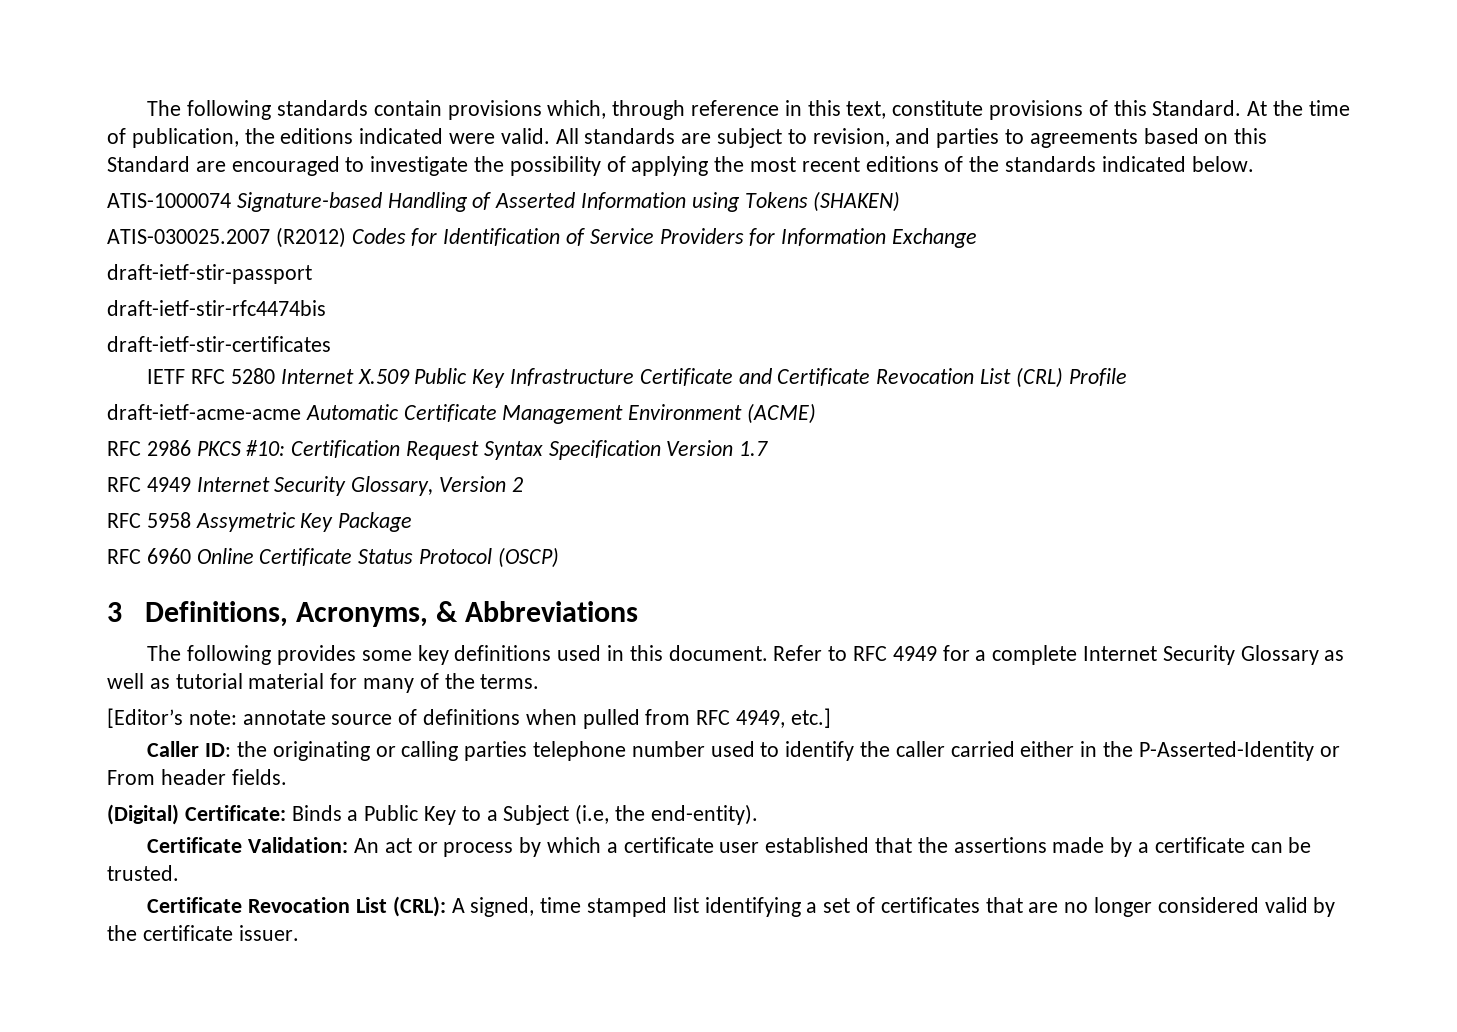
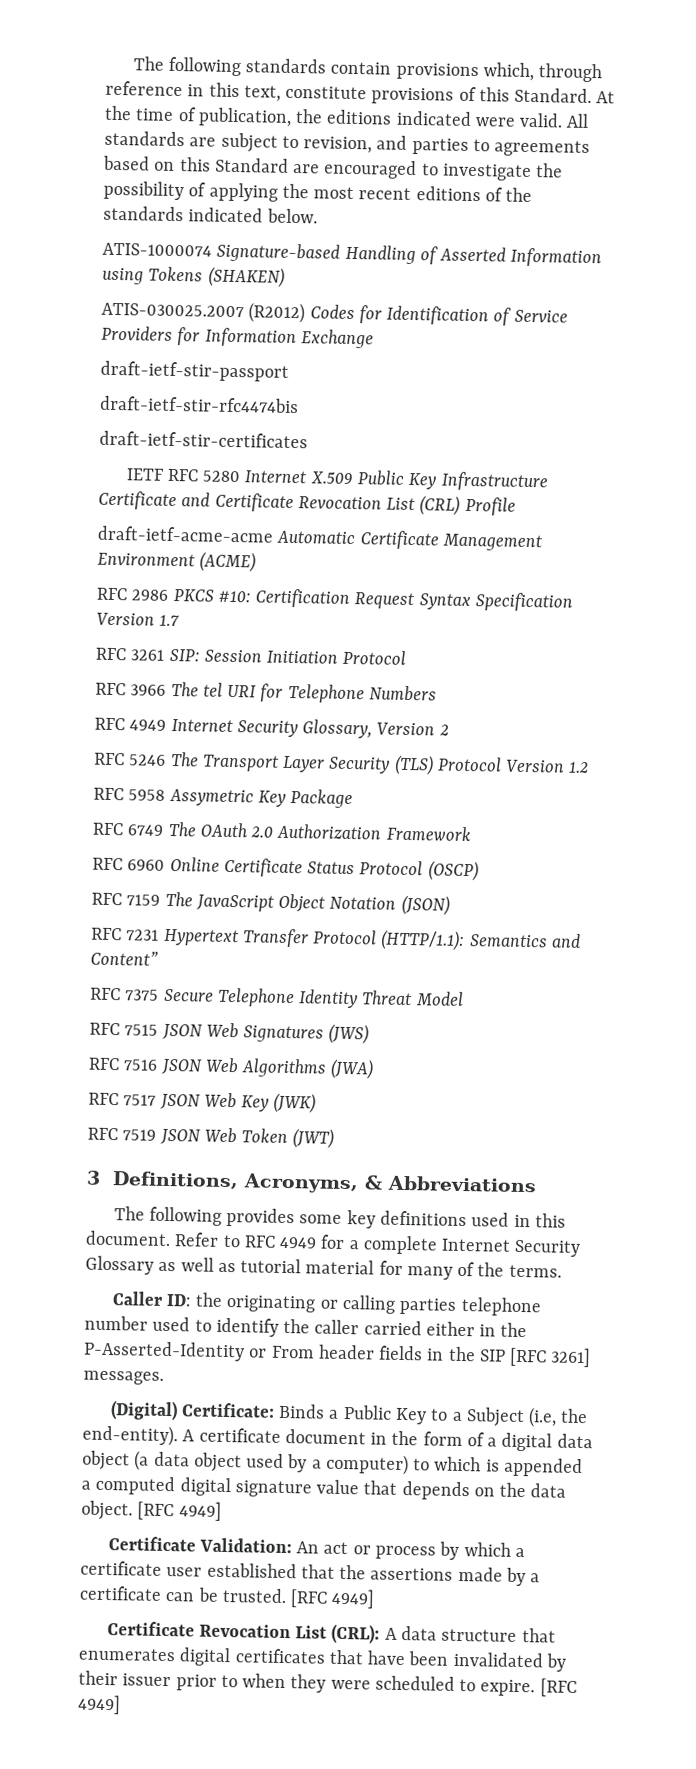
(769, 448) none -> [95,647,407,665] [95,681,437,704] // RFC 3261 SIP: Session Initiation Protocol // RFC 3966 The tel URI for Telephone Numbers
(523, 484) none -> [93,751,590,776] // RFC 5246 The Transport Layer Security (TLS) Protocol Version 1.2
(413, 522) none -> [92,821,471,842] // RFC 6749 The OAuth 2.0 Authorization Framework
(559, 557) none -> [91,891,450,916] [91,927,581,951] [90,950,158,966] [90,987,464,1009] [89,1022,370,1045] [88,1057,375,1080] [88,1092,317,1114] [87,1127,335,1149] // RFC 7159 The JavaScript Object Notation (JSON) // RFC 7231 Hypertext Transfer Protocol (HTTP/1.1): Semantics and Content” // RFC 7375 Secure Telephone Identity Threat Model // RFC 7515 JSON Web Signatures (JWS) // RFC 7516 JSON Web Algorithms (JWA) // RFC 7517 JSON Web Key (JWK) // RFC 7519 JSON Web Token (JWT)
[107,708,831,729] // [Editor’s note: annotate source of definitions when pulled from RFC 4949, etc.] -> (562, 1271) none
[231,769,287,785] fields. -> [378,1345,592,1368] [83,1370,164,1385] fields in the SIP [RFC 3261] messages.
(758, 814) none -> [182,1427,593,1452] [82,1450,583,1478] [81,1475,567,1501] [81,1500,222,1521] A certificate document in the form of a digital data object (a data object used by a computer) to which is appended a computed digital signature value that depends on the data object. [RFC 4949]
(179, 873) none -> [290,1588,376,1609] [RFC 4949]
[470,897,1336,917] [107,925,299,941] signed, time stamped list identifying a set of certificates that are no longer considered valid by the certificate issuer. -> [401,1626,556,1643] [78,1647,567,1672] [78,1670,577,1697] [77,1694,121,1715] data structure that enumerates digital certificates that have been invalidated by their issuer prior to when they were scheduled to expire. [RFC 4949]

